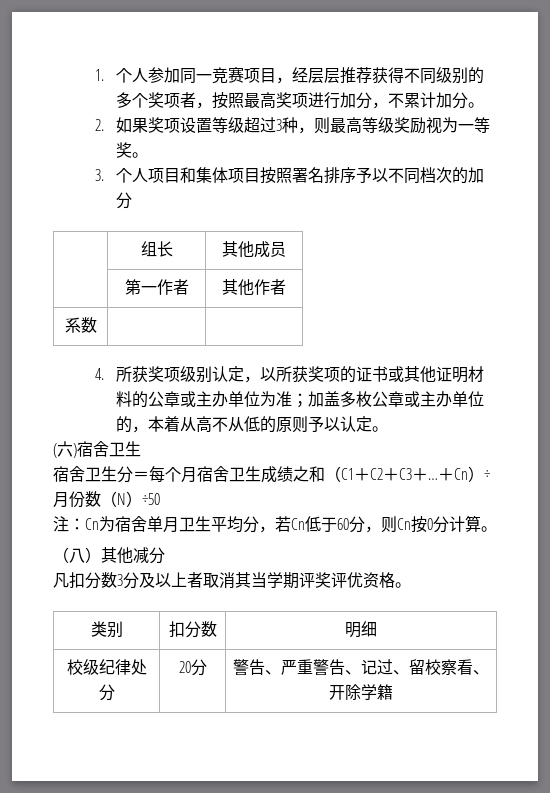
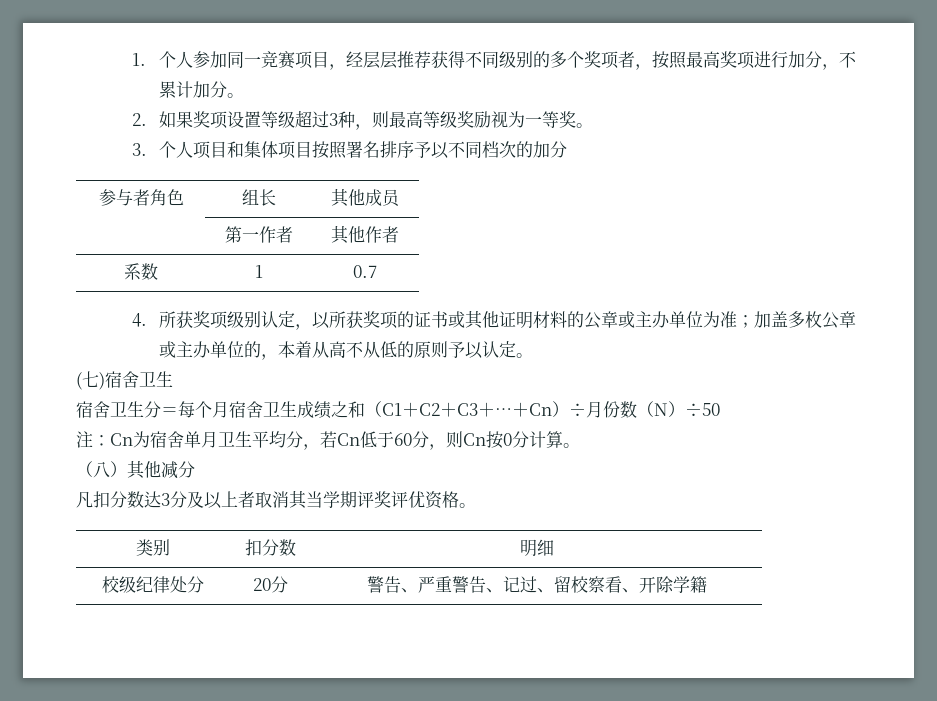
(132, 200) none -> [98,189,184,206] 参与者角色
(97, 325) | -> [254,265,263,278] [353,265,377,278] 1 | 0.7
[57,441,73,457] 六 -> [82,371,99,387] 七
(117, 580) none -> [144,491,161,508] 达

